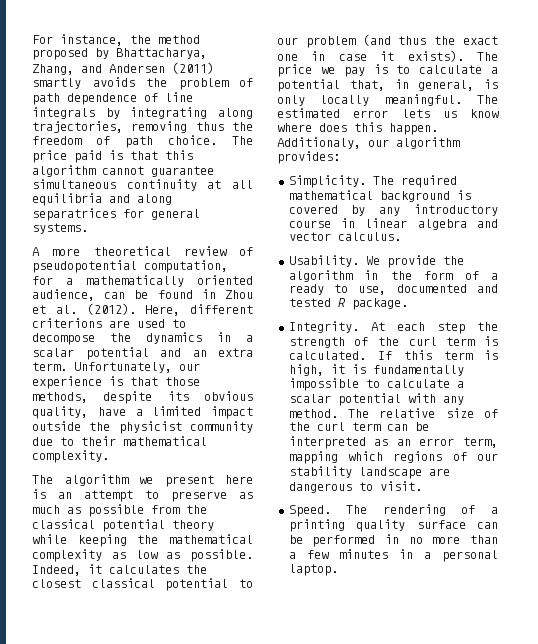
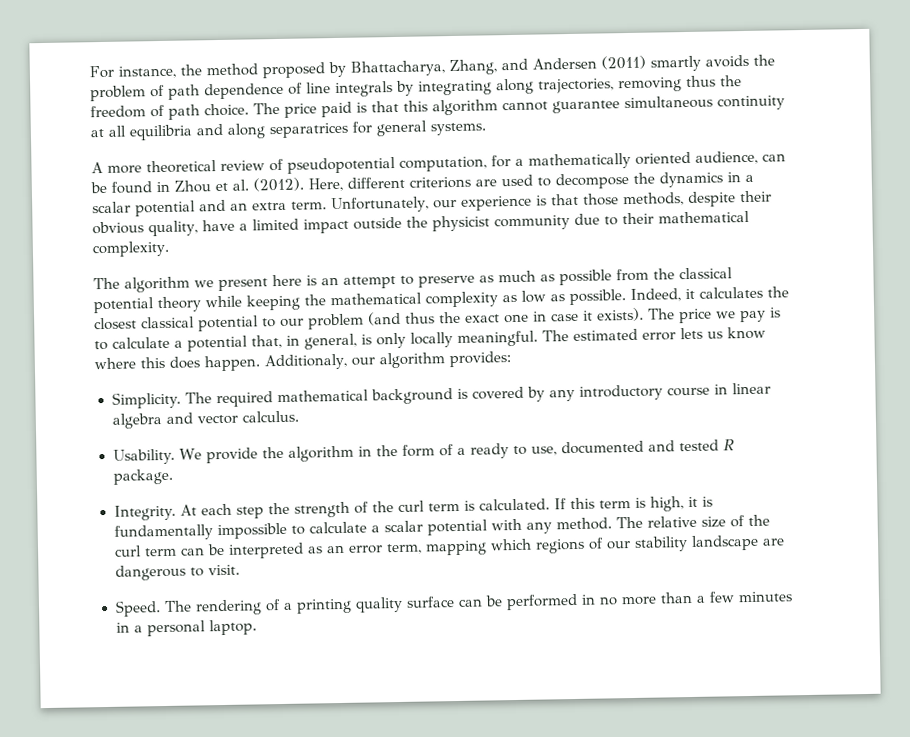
[167,391,189,401] its -> [739,190,772,203] their
[319,122,382,132] does this -> [140,356,200,369] this does

